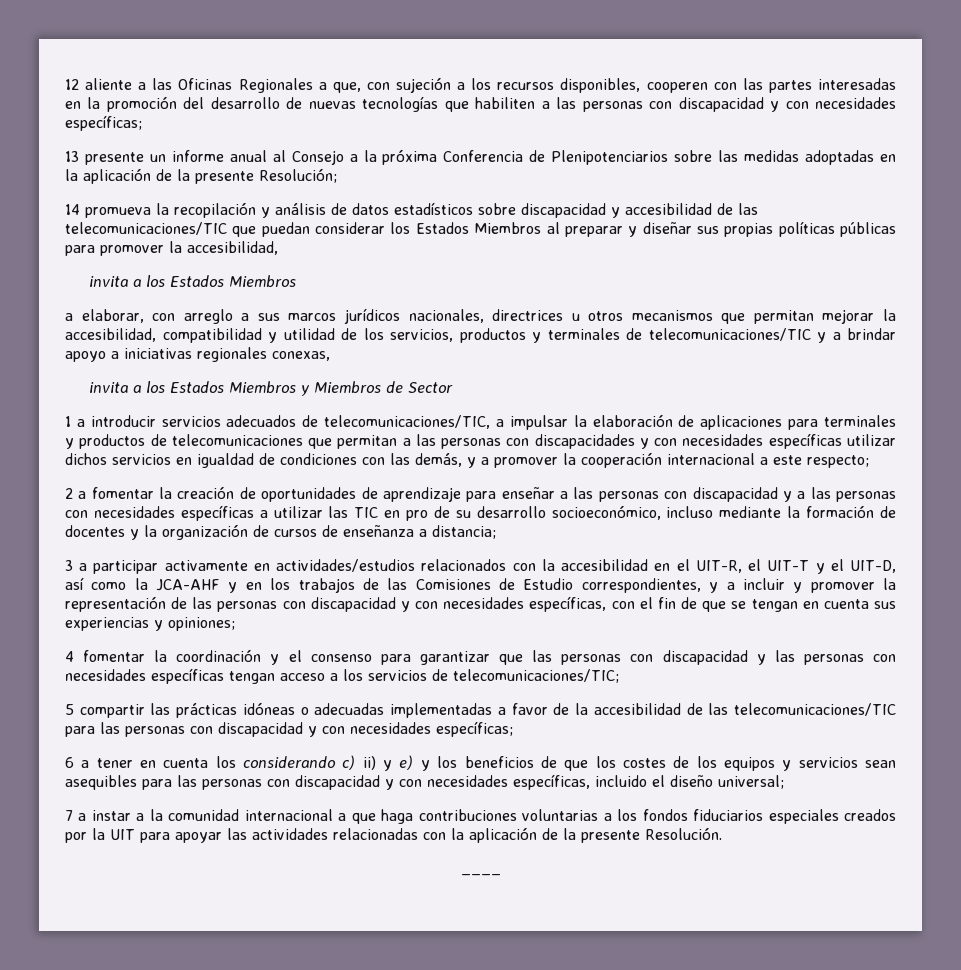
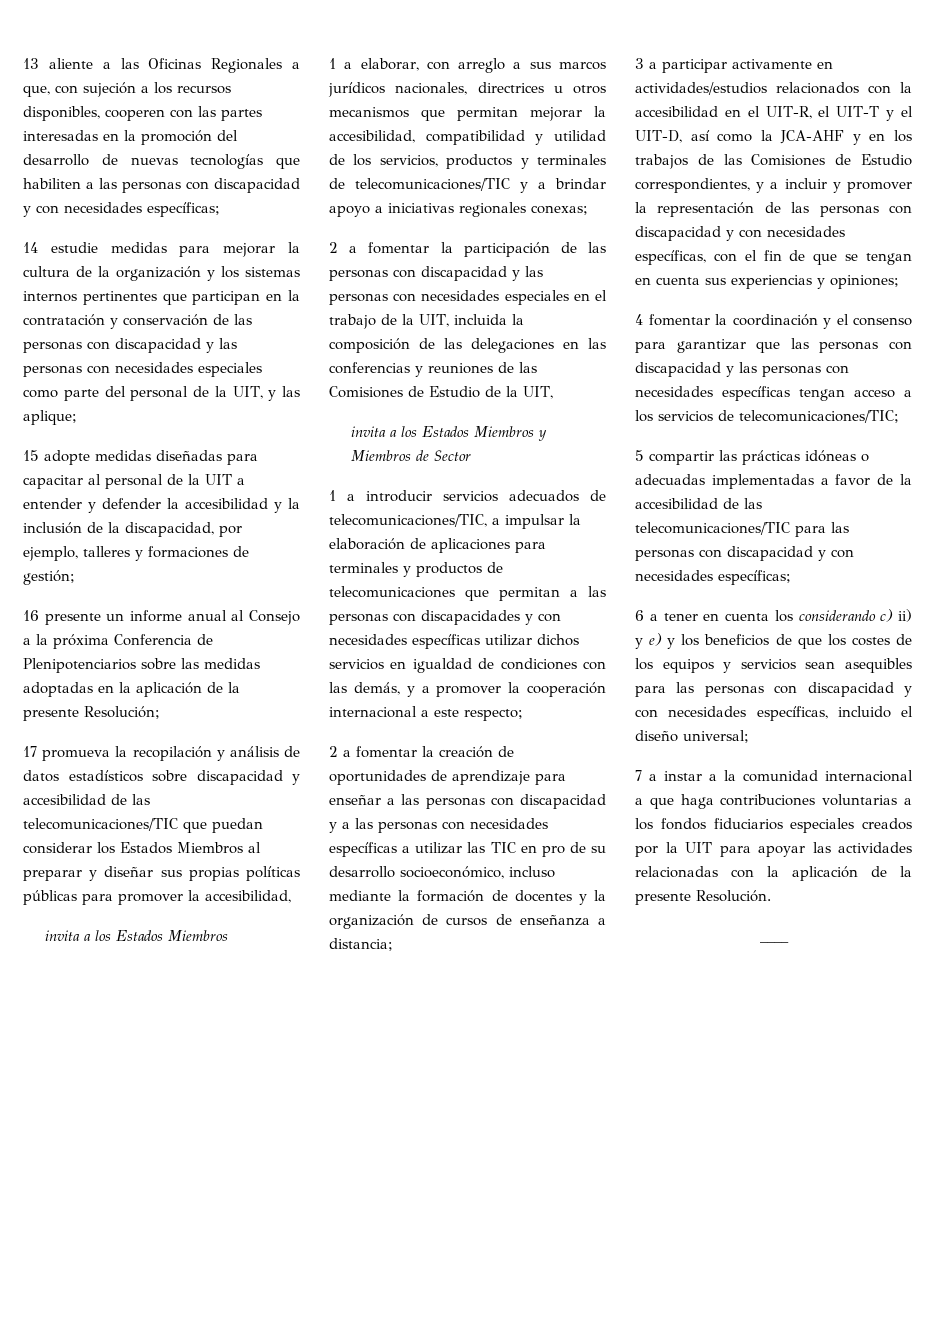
[65,79,79,90] 12 -> [23,58,39,69] 13
[65,151,79,162] 13 -> [23,242,300,257] [23,266,300,281] [23,290,301,305] [23,314,252,329] [23,338,237,353] [23,362,262,377] [23,386,300,401] [23,410,77,425] [23,450,258,465] [23,474,245,489] [23,498,300,513] [23,522,242,537] [23,546,249,561] [23,570,75,585] [23,610,39,621] 14 estudie medidas para mejorar la cultura de la organización y los sistemas internos pertinentes que participan en la contratación y conservación de las personas con discapacidad y las personas con necesidades especiales como parte del personal de la UIT, y las aplique; // 15 adopte medidas diseñadas para capacitar al personal de la UIT a entender y defender la accesibilidad y la inclusión de la discapacidad, por ejemplo, talleres y formaciones de gestión; // 16
[65,204,80,215] 14 -> [23,746,37,757] 17
(297, 281) none -> [329,58,336,69] 1
[272,351,330,361] conexas, -> [531,205,588,215] [329,242,606,257] [329,266,543,281] [329,290,607,305] [329,314,524,329] [329,338,606,353] [329,362,537,377] [329,386,553,399] conexas; // 2 a fomentar la participación de las personas con discapacidad y las personas con necesidades especiales en el trabajo de la UIT, incluida la composición de las delegaciones en las conferencias y reuniones de las Comisiones de Estudio de la UIT,

